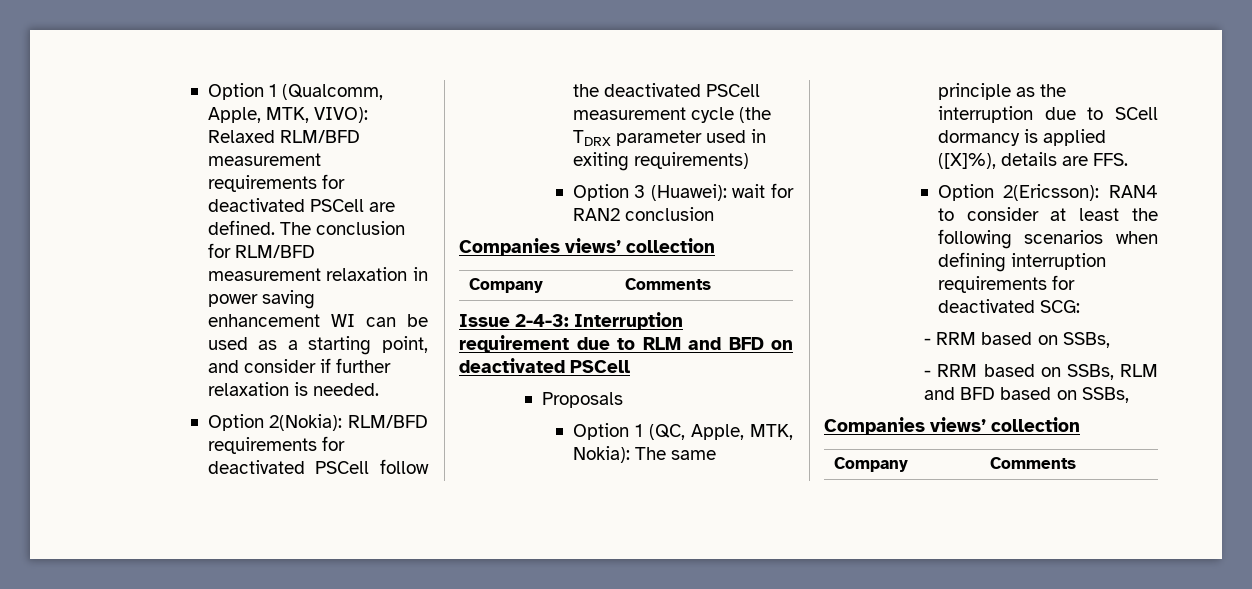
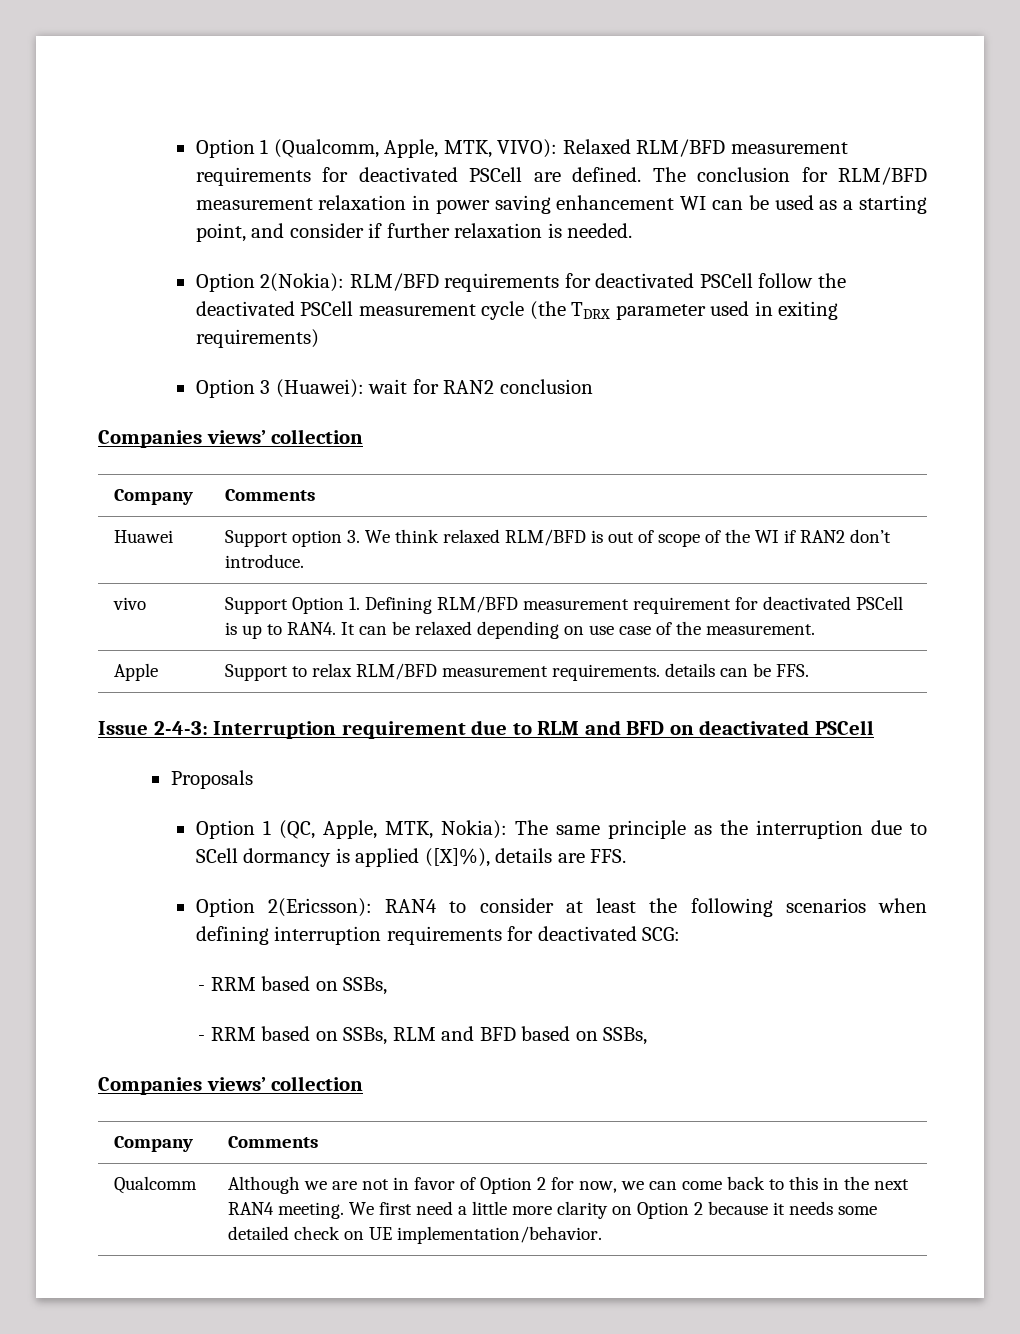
(711, 284) none -> [113,530,173,543] [224,529,891,547] [224,554,304,568] [112,597,146,610] [224,596,903,614] [224,621,815,639] [113,663,158,681] [224,663,809,681] // Huawei | Support option 3. We think relaxed RLM/BFD is out of scope of the WI if RAN2 don’t introduce. // vivo | Support Option 1. Defining RLM/BFD measurement requirement for deactivated PSCell is up to RAN4. It can be relaxed depending on use case of the measurement. // Apple | Support to relax RLM/BFD measurement requirements. details can be FFS.
(1076, 463) none -> [113,1176,197,1194] [227,1176,909,1194] [227,1201,877,1219] [227,1226,602,1244] // Qualcomm | Although we are not in favor of Option 2 for now, we can come back to this in the next RAN4 meeting. We first need a little more clarity on Option 2 because it needs some detailed check on UE implementation/behavior.

